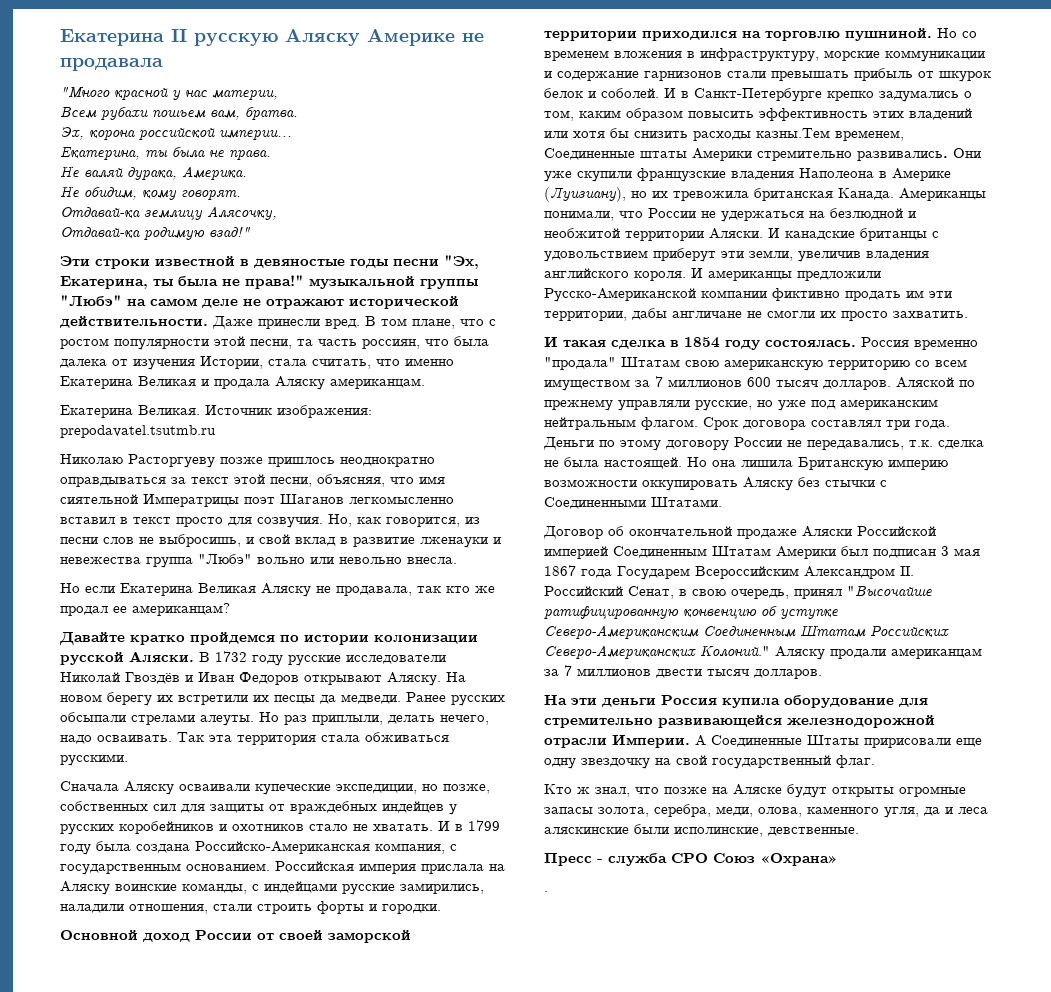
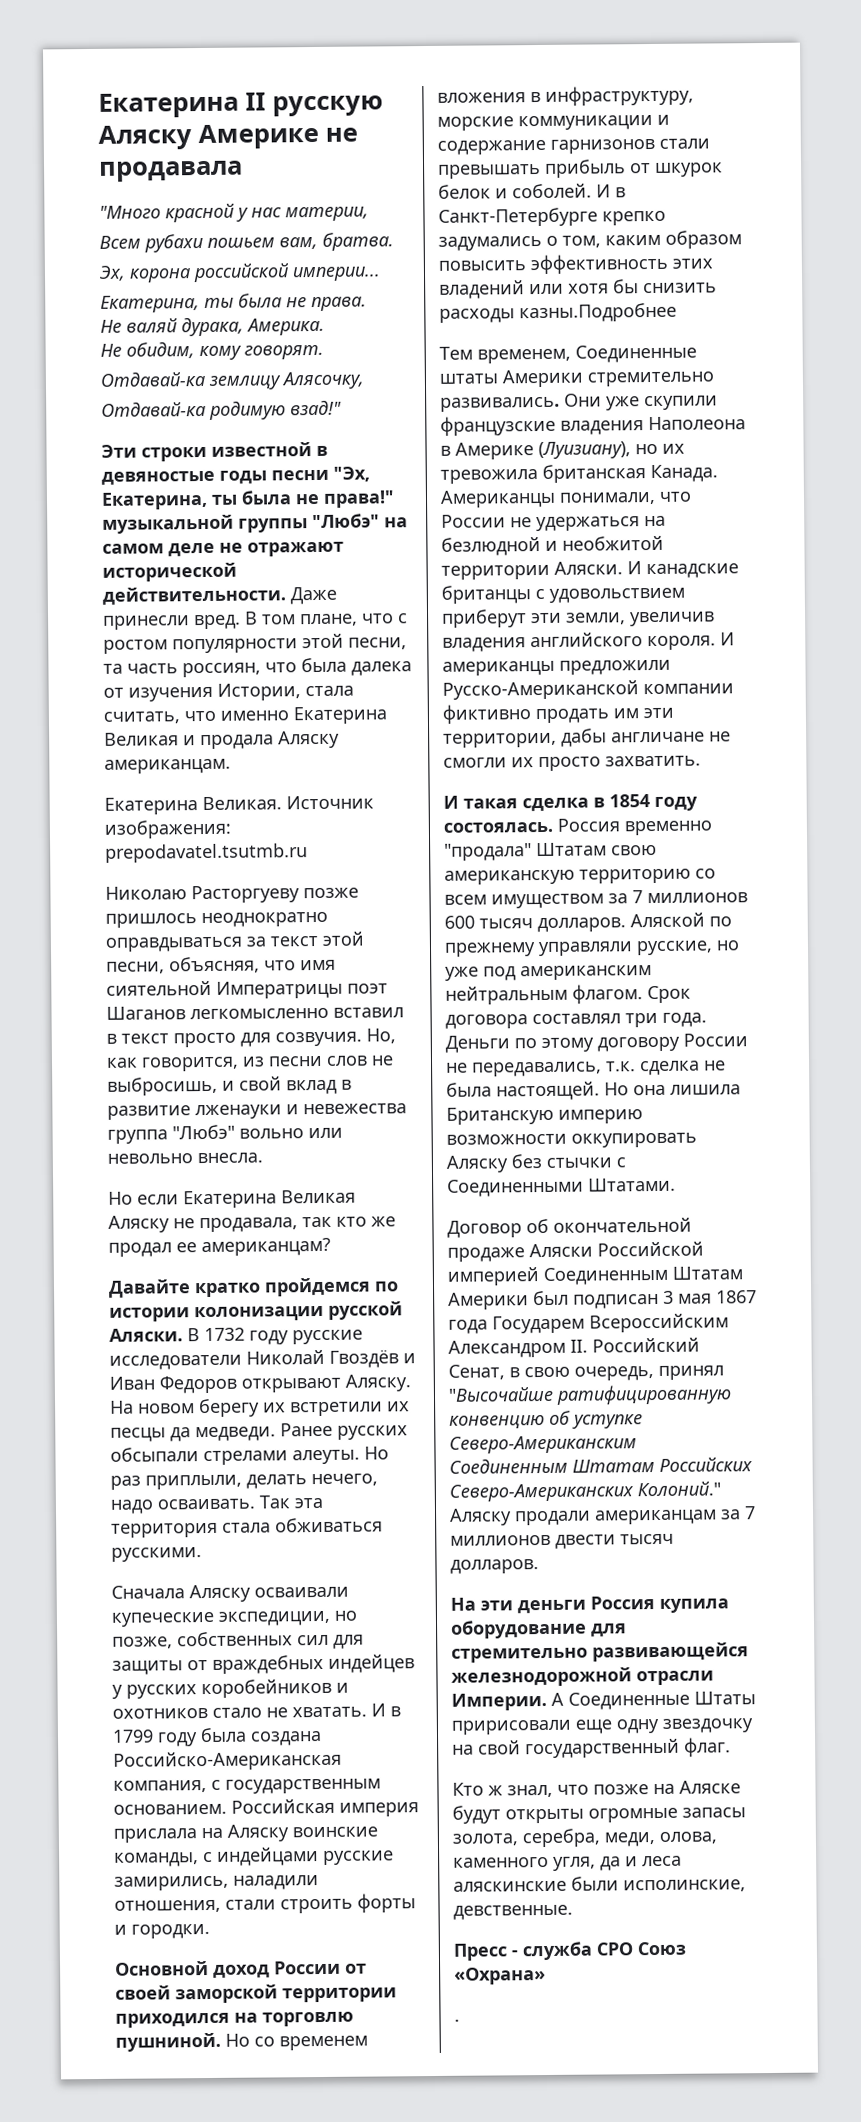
[756,128,830,138] казны.Тем -> [519,302,677,323] [439,346,473,360] казны.Подробнее // Тем

